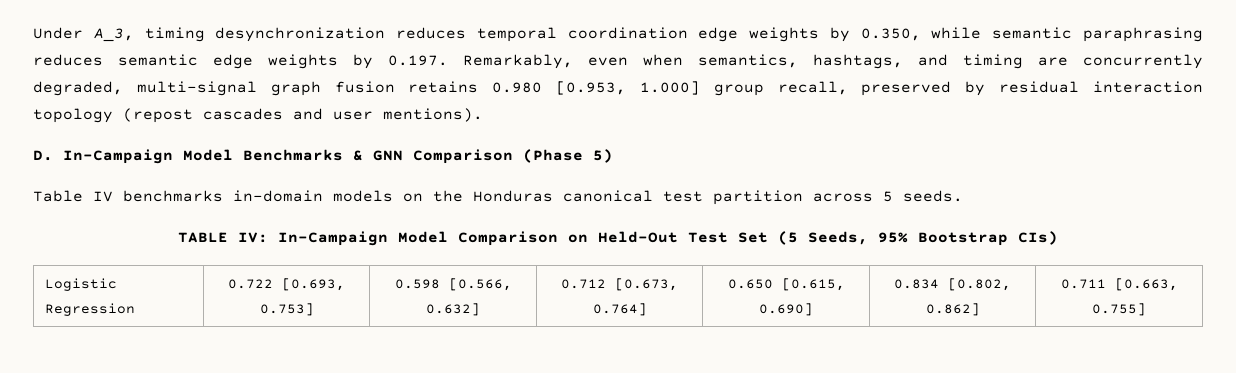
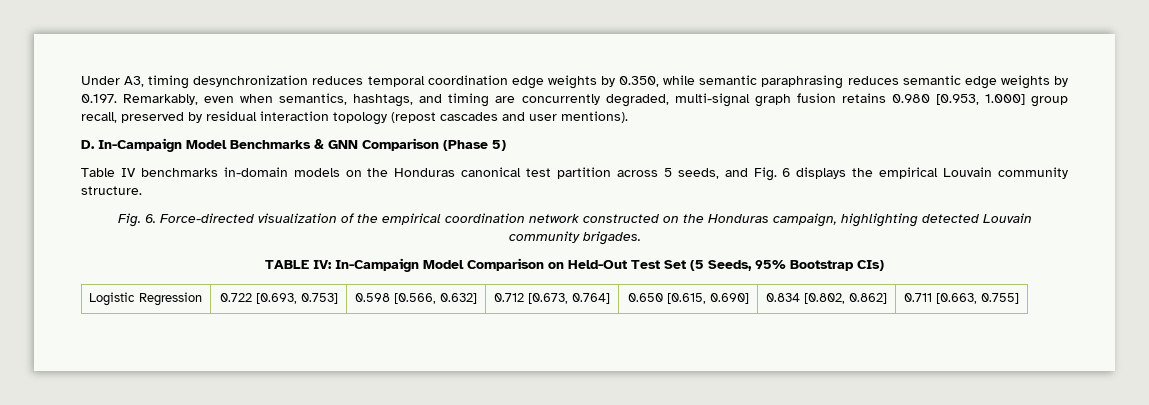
[93,28,134,42] A_3, -> [124,76,145,87] A3,
[903,190,963,202] seeds. -> [677,167,1069,181] [81,186,142,195] [117,213,1032,227] [508,231,641,245] seeds, and Fig. 6 displays the empirical Louvain community structure. // Fig. 6. Force-directed visualization of the empirical coordination network constructed on the Honduras campaign, highlighting detected Louvain community brigades.

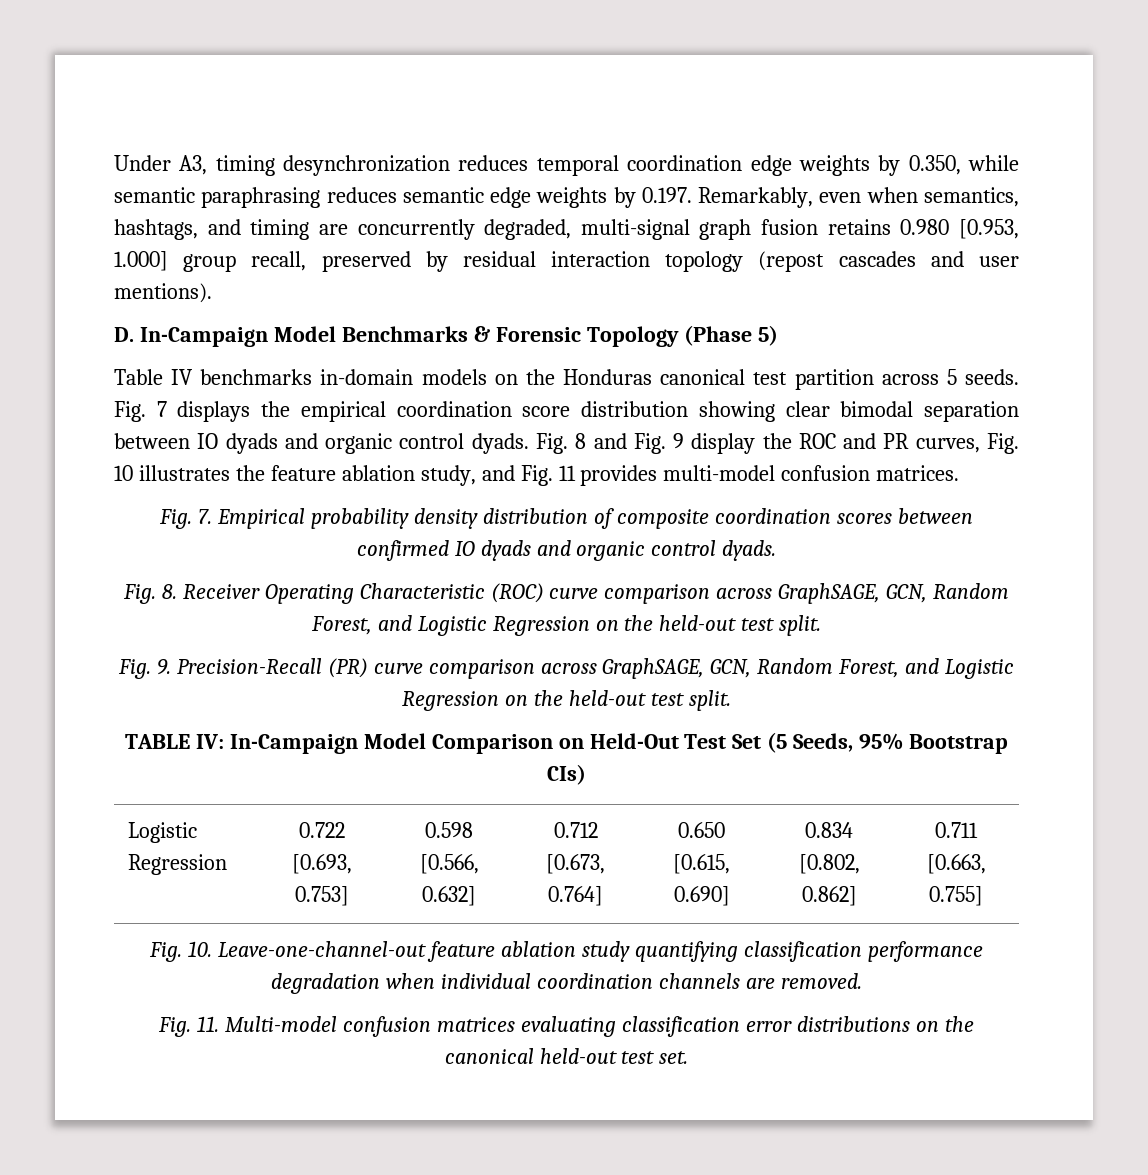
[328,138,439,151] GNN Comparison -> [495,326,679,347] Forensic Topology
[677,167,1069,181] [81,186,142,195] [117,213,1032,227] [508,231,641,245] seeds, and Fig. 6 displays the empirical Louvain community structure. // Fig. 6. Force-directed visualization of the empirical coordination network constructed on the Honduras campaign, highlighting detected Louvain community brigades. -> [965,369,1020,385] [114,401,1020,422] [114,433,1020,454] [114,465,960,486] [159,508,973,529] [356,540,777,561] [122,583,1010,604] [310,615,822,636] [117,658,1015,679] [402,690,731,711] seeds. Fig. 7 displays the empirical coordination score distribution showing clear bimodal separation between IO dyads and organic control dyads. Fig. 8 and Fig. 9 display the ROC and PR curves, Fig. 10 illustrates the feature ablation study, and Fig. 11 provides multi-model confusion matrices. // Fig. 7. Empirical probability density distribution of composite coordination scores between confirmed IO dyads and organic control dyads. // Fig. 8. Receiver Operating Characteristic (ROC) curve comparison across GraphSAGE, GCN, Random Forest, and Logistic Regression on the held-out test split. // Fig. 9. Precision-Recall (PR) curve comparison across GraphSAGE, GCN, Random Forest, and Logistic Regression on the held-out test split.
(1019, 298) none -> [149,941,983,962] [271,973,862,994] [158,1016,974,1037] [444,1048,689,1064] // Fig. 10. Leave-one-channel-out feature ablation study quantifying classification performance degradation when individual coordination channels are removed. // Fig. 11. Multi-model confusion matrices evaluating classification error distributions on the canonical held-out test set.

